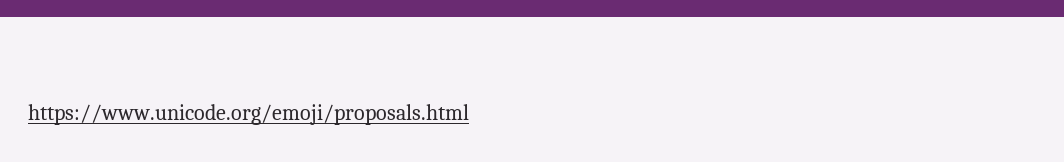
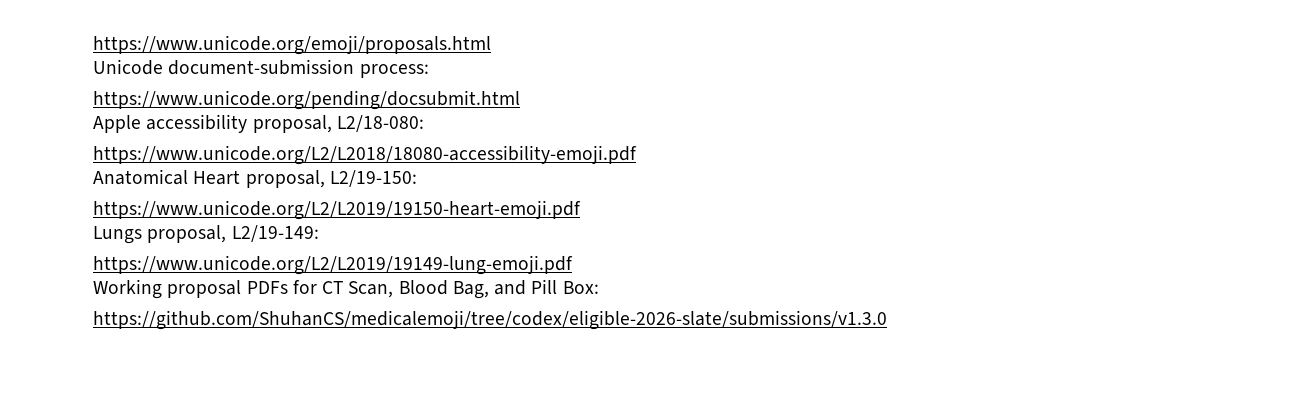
(469, 114) none -> [93,59,429,78] [93,90,520,110] [93,114,424,133] [93,145,637,165] [93,169,417,188] [93,200,581,220] [93,225,319,244] [93,255,573,275] [93,279,599,299] [93,310,887,330] // Unicode document-submission process: // https://www.unicode.org/pending/docsubmit.html // Apple accessibility proposal, L2/18-080: // https://www.unicode.org/L2/L2018/18080-accessibility-emoji.pdf // Anatomical Heart proposal, L2/19-150: // https://www.unicode.org/L2/L2019/19150-heart-emoji.pdf // Lungs proposal, L2/19-149: // https://www.unicode.org/L2/L2019/19149-lung-emoji.pdf // Working proposal PDFs for CT Scan, Blood Bag, and Pill Box: // https://github.com/ShuhanCS/medicalemoji/tree/codex/eligible-2026-slate/submissions/v1.3.0

